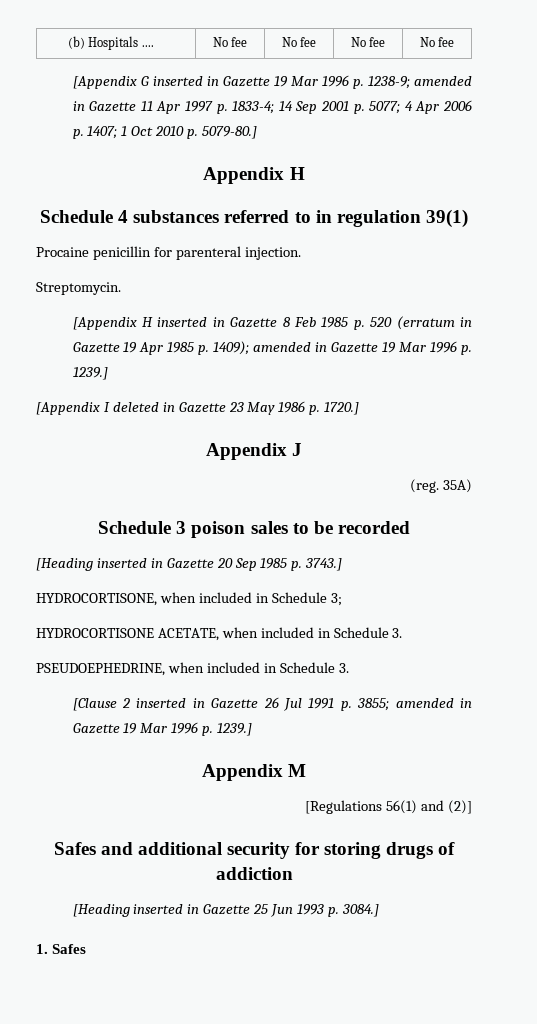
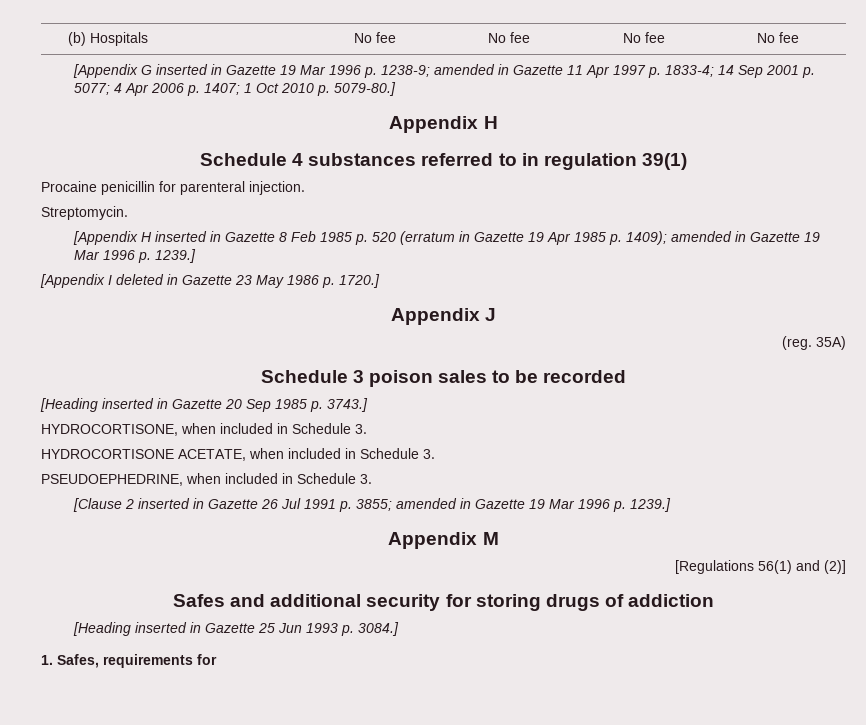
[141,45,154,47] .... -> (148, 39) none
[330,593,342,606] 3; -> [355,424,367,434] 3.
[52,944,87,954] Safes -> [57,654,217,668] Safes, requirements for

